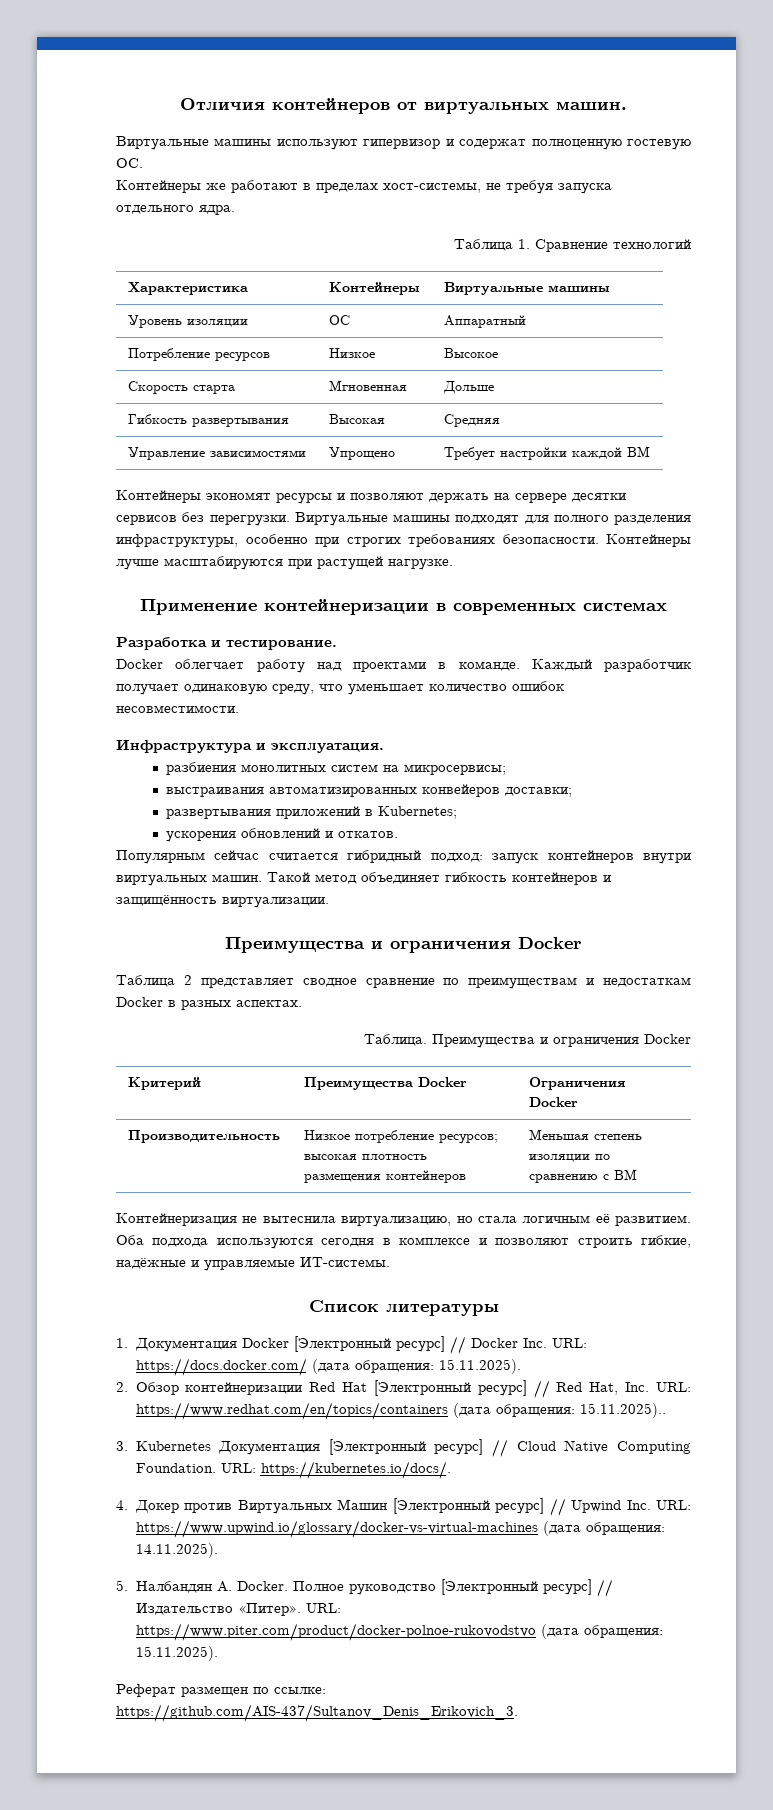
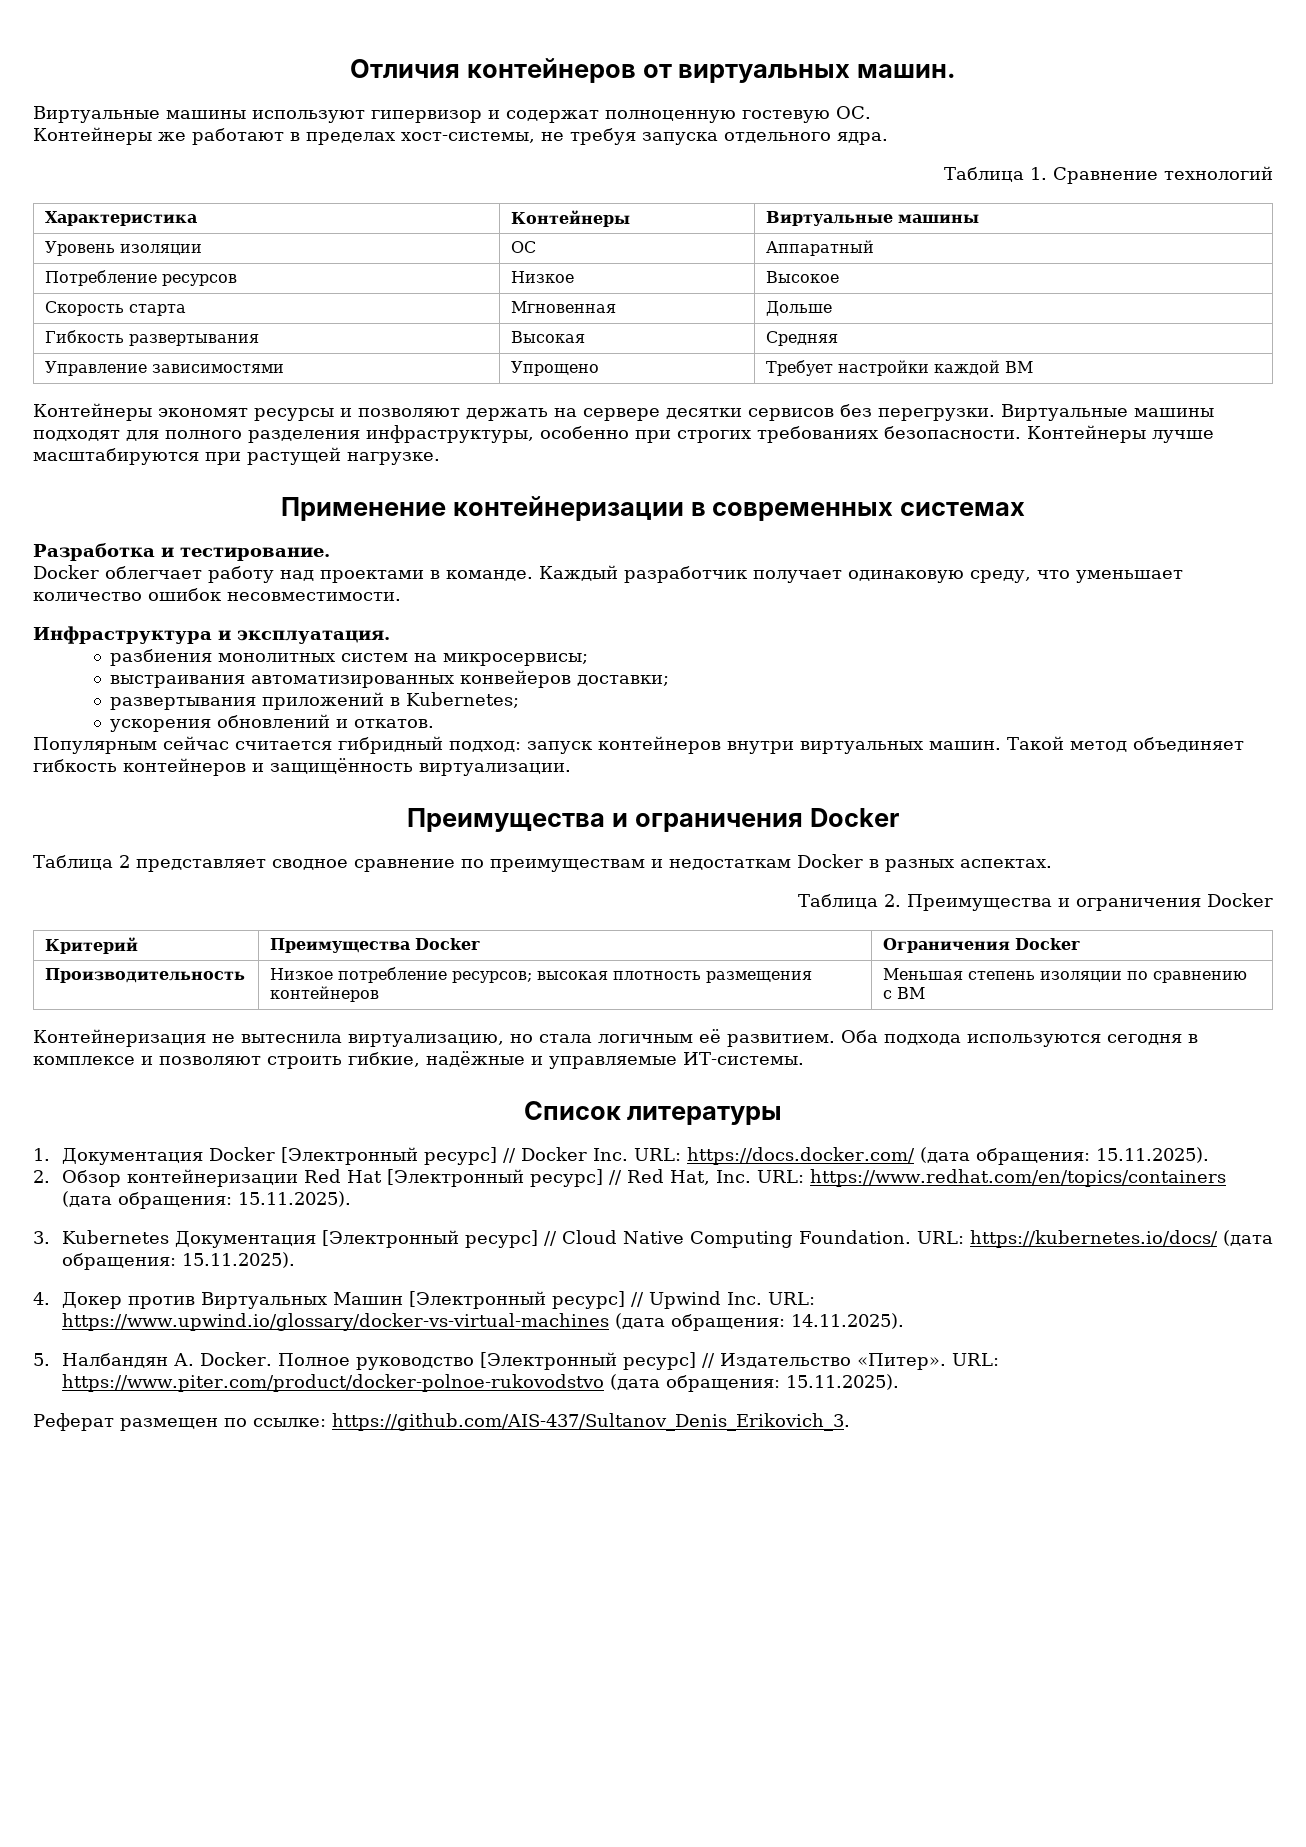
[364,1034,427,1046] Таблица. -> [798,894,901,909] Таблица 2.
[579,1403,666,1418] 15.11.2025).. -> [237,1191,351,1207] 15.11.2025).
[260,1461,451,1479] https://kubernetes.io/docs/. -> [969,1230,1273,1248] [61,1252,295,1270] https://kubernetes.io/docs/ (дата обращения: 15.11.2025).

